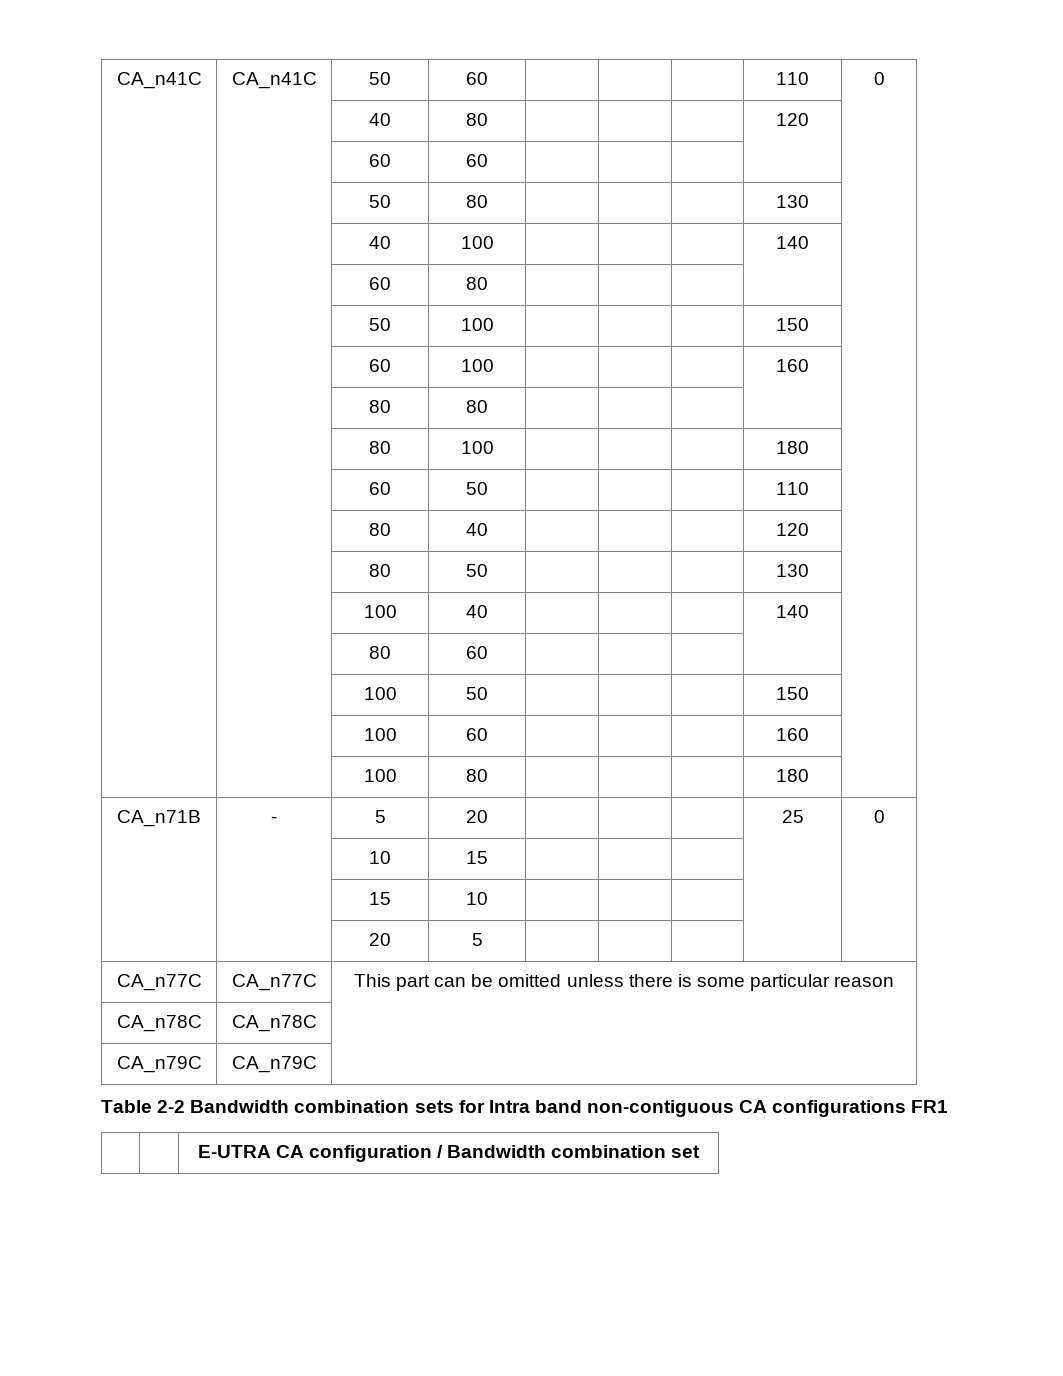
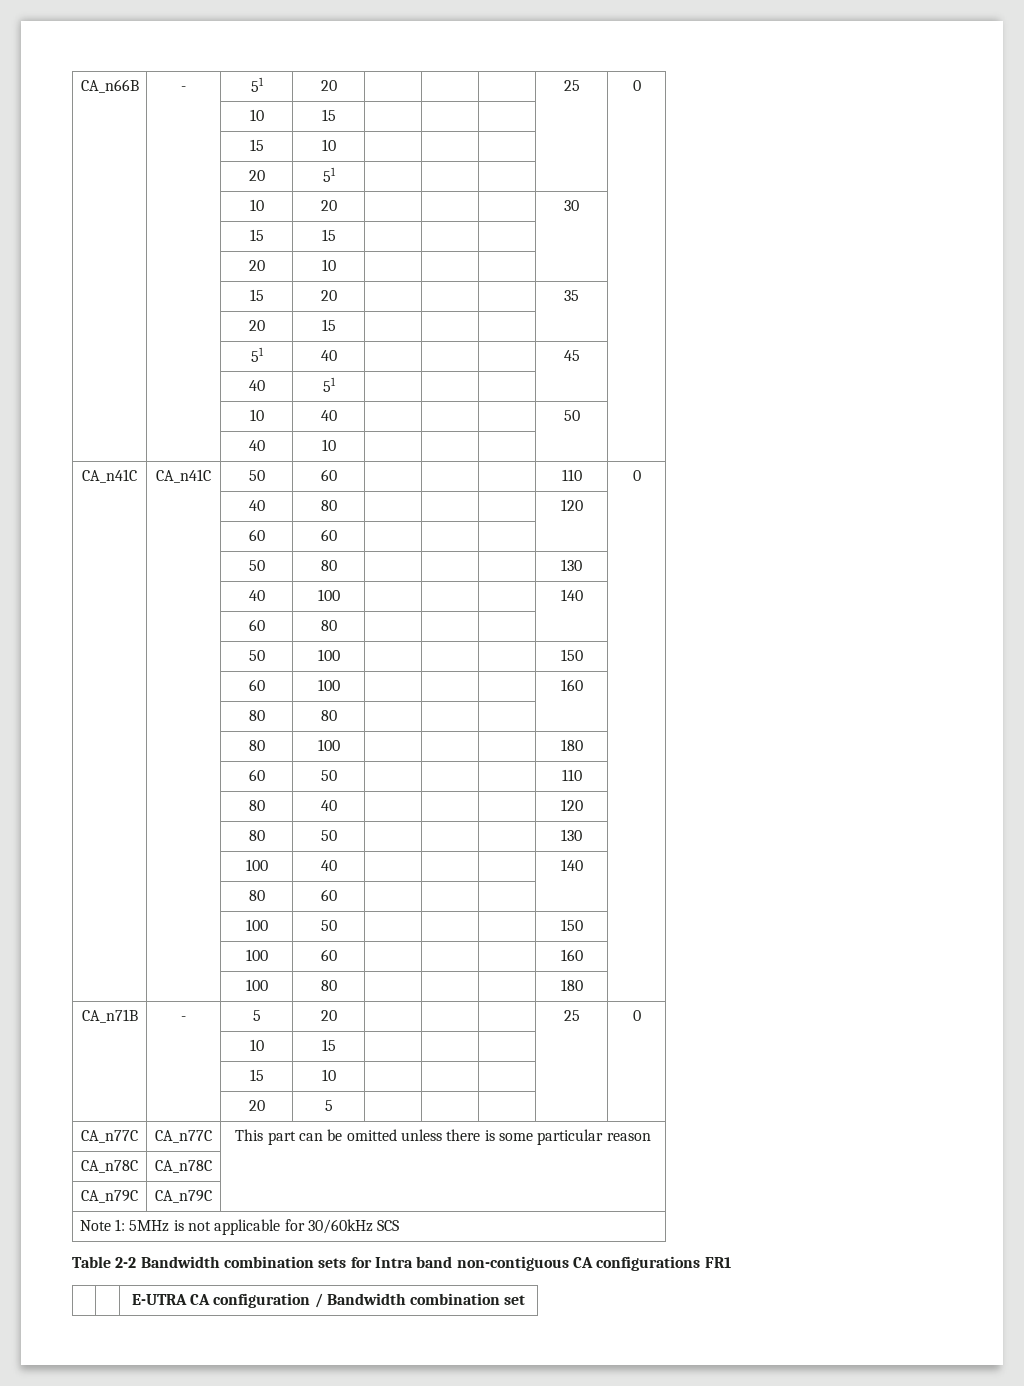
(116, 80) none -> [80,79,139,93] [181,86,186,91] [250,77,264,92] [320,80,337,91] [563,80,580,91] [632,80,641,91] [249,109,264,121] [321,109,336,121] [249,139,264,151] [321,139,336,151] [248,170,265,181] [322,167,336,182] [249,199,264,211] [320,200,337,211] [564,200,579,211] [249,229,264,241] [321,229,336,241] [248,260,265,271] [321,259,336,271] [249,289,264,301] [320,290,337,301] [564,290,579,301] [248,320,265,331] [321,319,336,331] [250,347,264,362] [320,350,337,361] [563,350,580,361] [248,380,265,391] [322,377,336,392] [249,409,264,421] [320,410,337,421] [563,410,580,421] [248,440,265,451] [321,439,336,451] CA_n66B | - | 51 | 20 | | | | 25 | 0 // | | 10 | 15 | | | | | // | | 15 | 10 | | | | | // | | 20 | 51 | | | | | // | | 10 | 20 | | | | 30 | // | | 15 | 15 | | | | | // | | 20 | 10 | | | | | // | | 15 | 20 | | | | 35 | // | | 20 | 15 | | | | | // | | 51 | 40 | | | | 45 | // | | 40 | 51 | | | | | // | | 10 | 40 | | | | 50 | // | | 40 | 10 | | | | | //
(317, 1064) none -> [79,1219,400,1235] // Note 1: 5MHz is not applicable for 30/60kHz SCS

